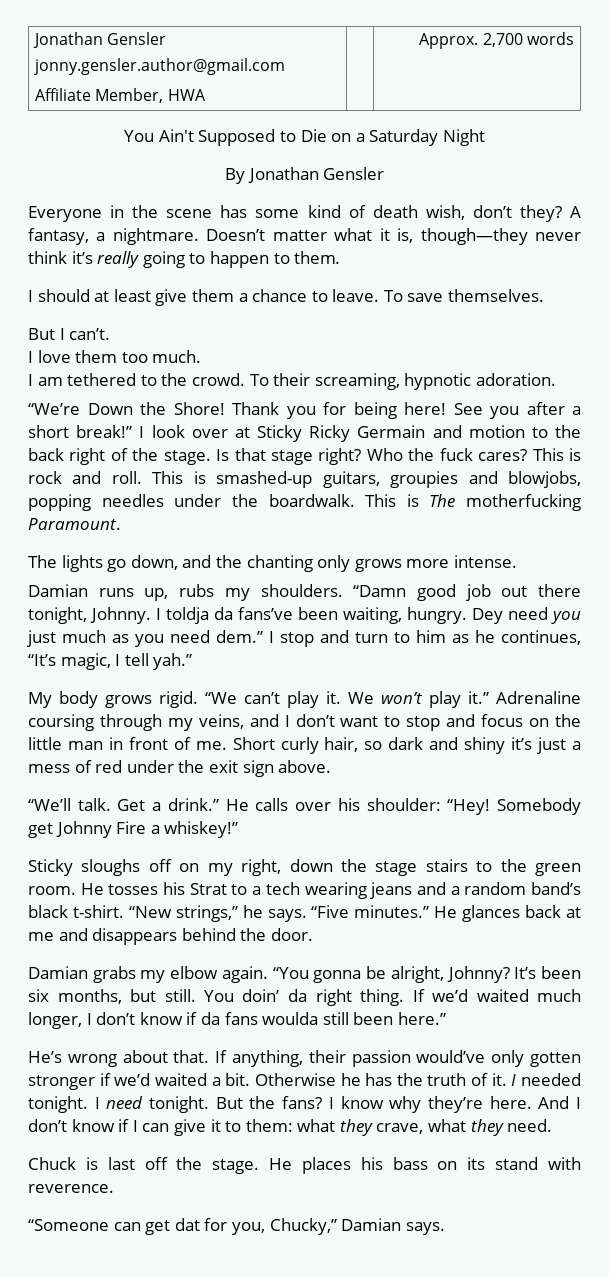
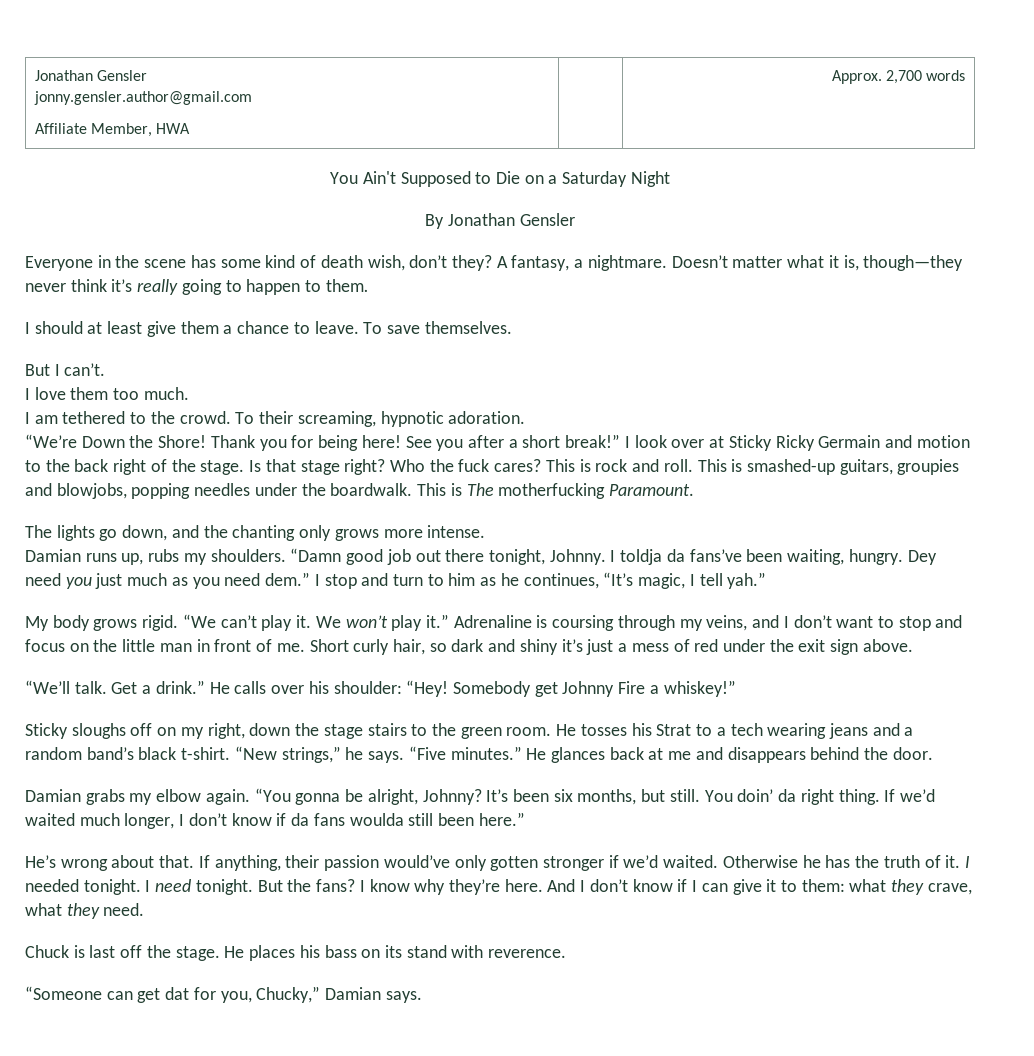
(581, 697) none -> [536,615,548,628] is
[154,1073,251,1086] waited a bit. -> [663,855,719,868] waited.

